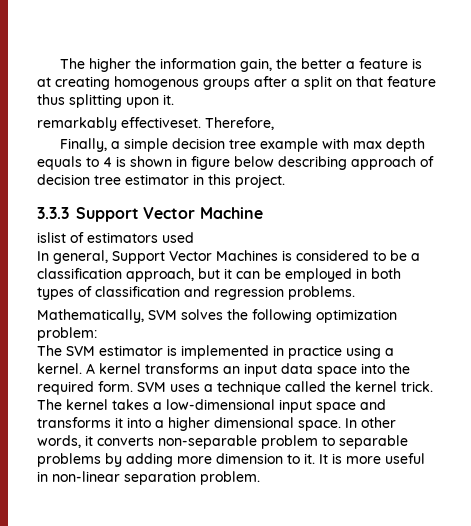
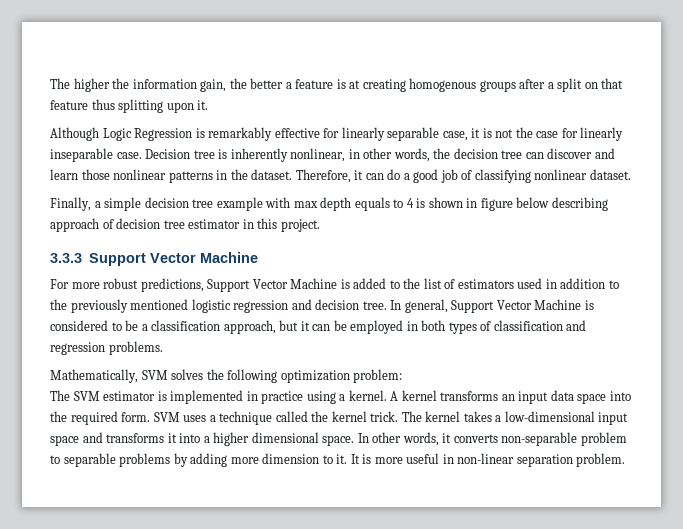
[37,117,274,131] remarkably effectiveset. Therefore, -> [50,127,624,141] [50,148,615,162] [50,169,631,183] Although Logic Regression is remarkably effective for linearly separable case, it is not the case for linearly inseparable case. Decision tree is inherently nonlinear, in other words, the decision tree can discover and learn those nonlinear patterns in the dataset. Therefore, it can do a good job of classifying nonlinear dataset.
[37,232,194,243] islist of estimators used // -> [50,278,619,292] [50,299,387,313] For more robust predictions, Support Vector Machine is added to the list of estimators used in addition to the previously mentioned logistic regression and decision tree.
[216,250,278,261] Machines -> [534,299,582,310] Machine

